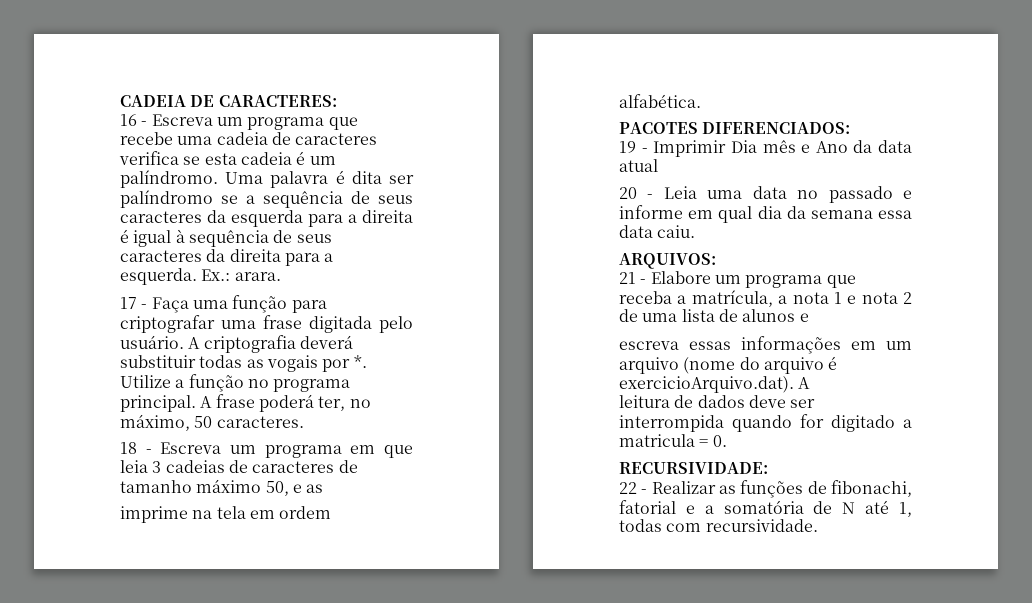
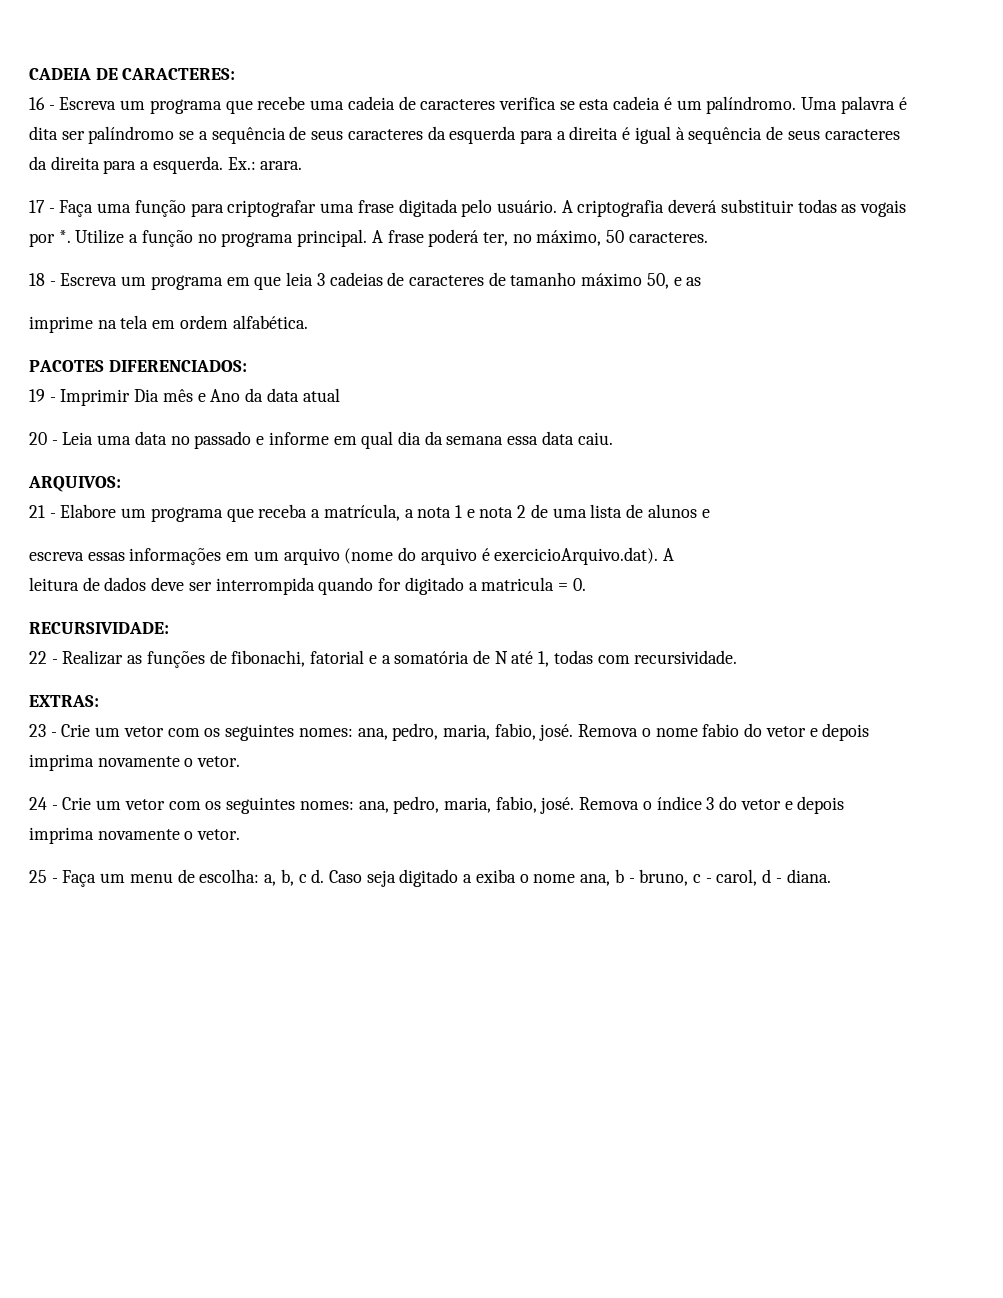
(818, 525) none -> [29,695,99,707] [29,723,870,741] [29,754,241,771] [29,796,845,814] [29,827,241,844] [29,869,831,887] // EXTRAS: // 23 - Crie um vetor com os seguintes nomes: ana, pedro, maria, fabio, josé. Remova o nome fabio do vetor e depois imprima novamente o vetor. // 24 - Crie um vetor com os seguintes nomes: ana, pedro, maria, fabio, josé. Remova o índice 3 do vetor e depois imprima novamente o vetor. // 25 - Faça um menu de escolha: a, b, c d. Caso seja digitado a exiba o nome ana, b - bruno, c - carol, d - diana.

